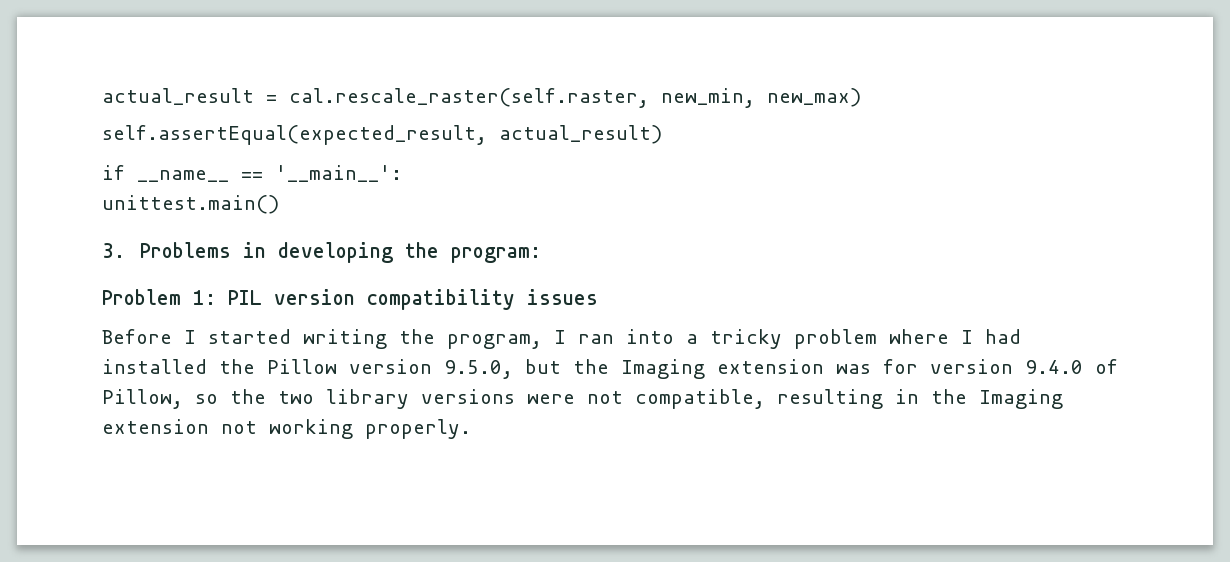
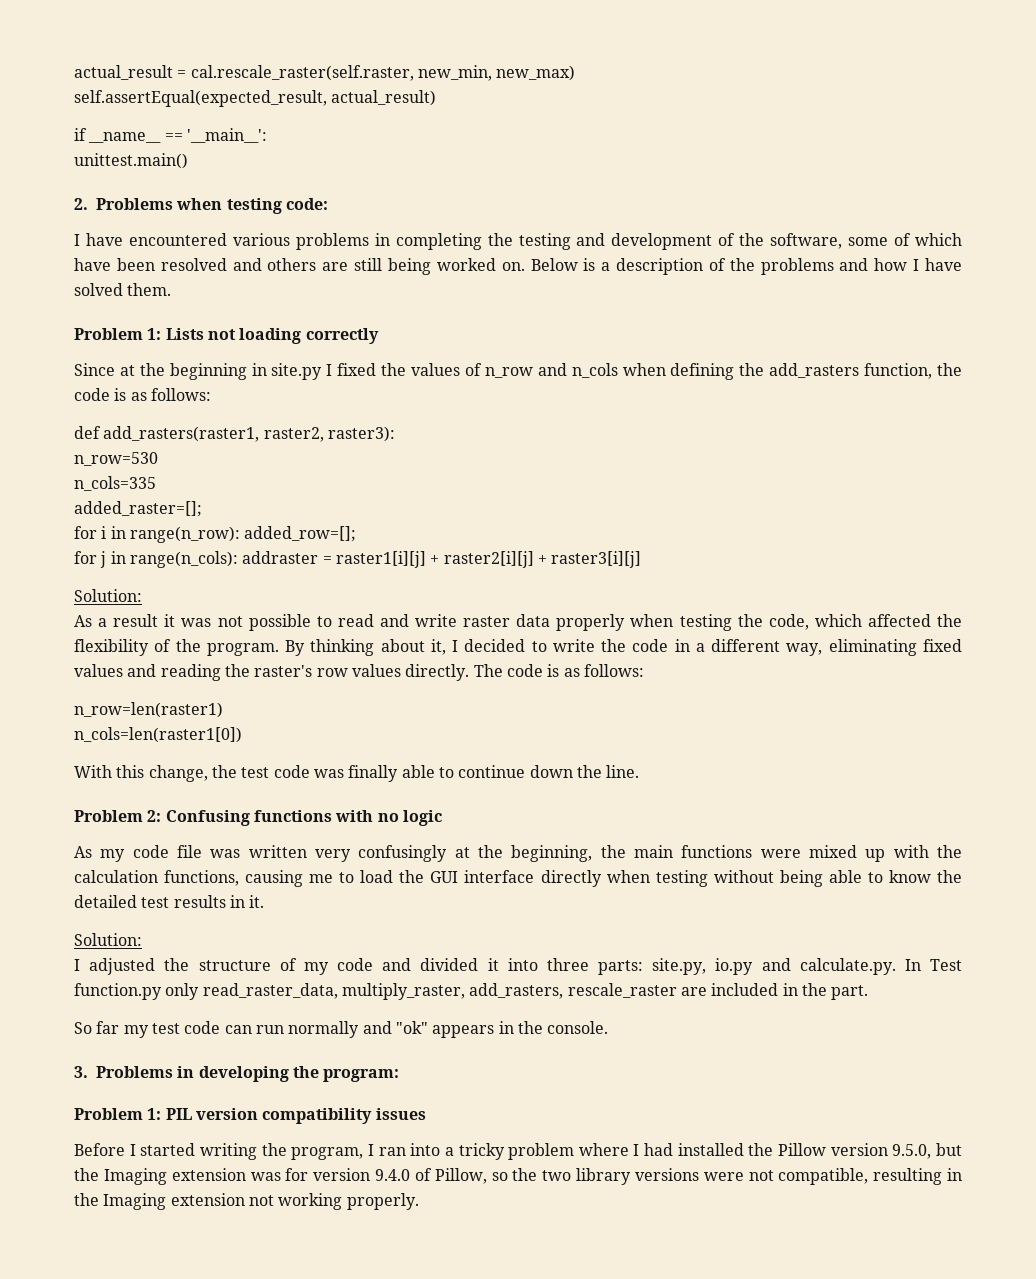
(279, 204) none -> [74,198,329,214] [74,233,962,250] [74,258,963,275] [74,283,172,296] [74,328,379,344] [74,363,963,380] [74,388,211,401] [74,426,395,442] [74,452,158,466] [74,476,156,491] [74,501,202,517] [74,526,357,543] [74,551,642,568] [74,589,142,602] [74,614,963,631] [74,639,963,656] [74,664,644,681] [74,702,223,718] [74,727,242,743] [74,765,640,782] [74,810,442,826] [74,845,963,862] [74,870,962,887] [74,895,265,908] [74,933,142,946] [74,958,962,975] [74,983,869,1000] [74,1021,609,1038] // 2. Problems when testing code: // I have encountered various problems in completing the testing and development of the software, some of which have been resolved and others are still being worked on. Below is a description of the problems and how I have solved them. // Problem 1: Lists not loading correctly // Since at the beginning in site.py I fixed the values of n_row and n_cols when defining the add_rasters function, the code is as follows: // def add_rasters(raster1, raster2, raster3): // n_row=530 // n_cols=335 // added_raster=[]; // for i in range(n_row): added_row=[]; // for j in range(n_cols): addraster = raster1[i][j] + raster2[i][j] + raster3[i][j] // Solution: // As a result it was not possible to read and write raster data properly when testing the code, which affected the flexibility of the program. By thinking about it, I decided to write the code in a different way, eliminating fixed values and reading the raster's row values directly. The code is as follows: // n_row=len(raster1) // n_cols=len(raster1[0]) // With this change, the test code was finally able to continue down the line. // Problem 2: Confusing functions with no logic // As my code file was written very confusingly at the beginning, the main functions were mixed up with the calculation functions, causing me to load the GUI interface directly when testing without being able to know the detailed test results in it. // Solution: // I adjusted the structure of my code and divided it into three parts: site.py, io.py and calculate.py. In Test function.py only read_raster_data, multiply_raster, add_rasters, rescale_raster are included in the part. // So far my test code can run normally and "ok" appears in the console.

